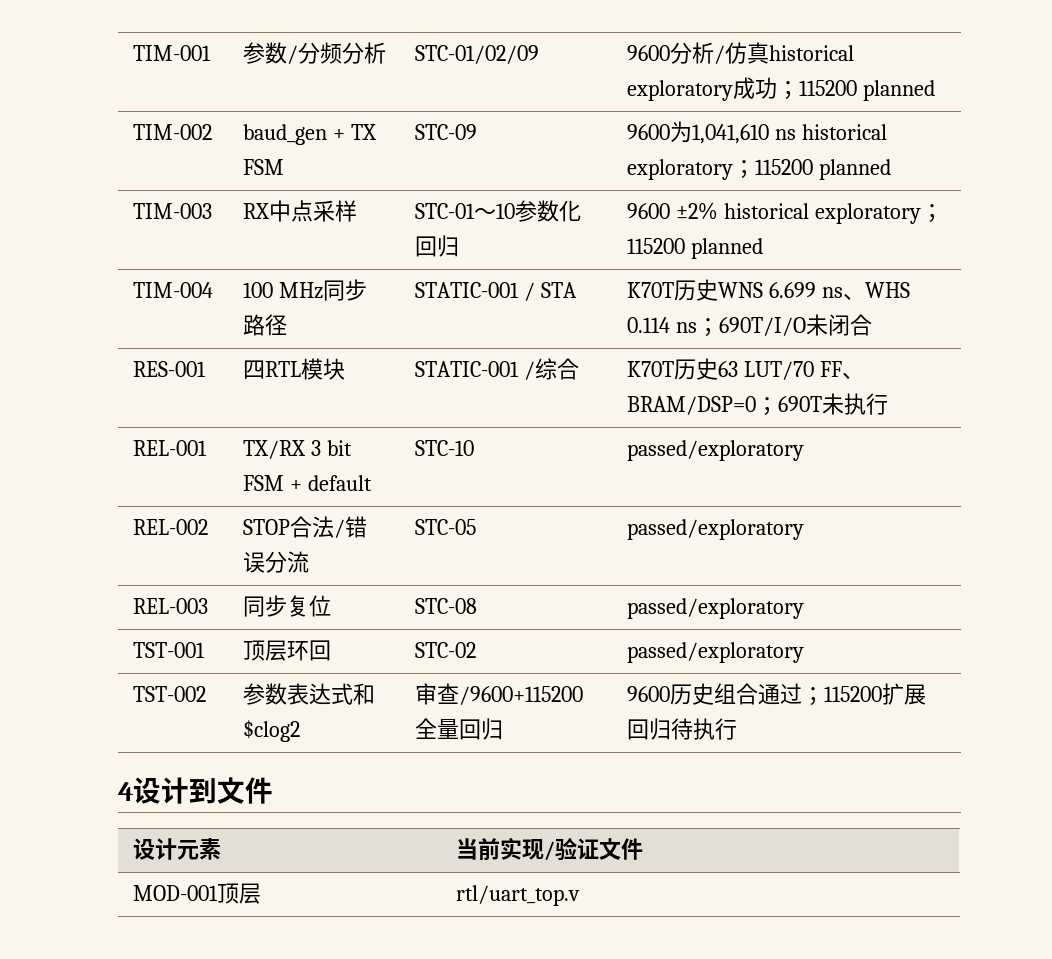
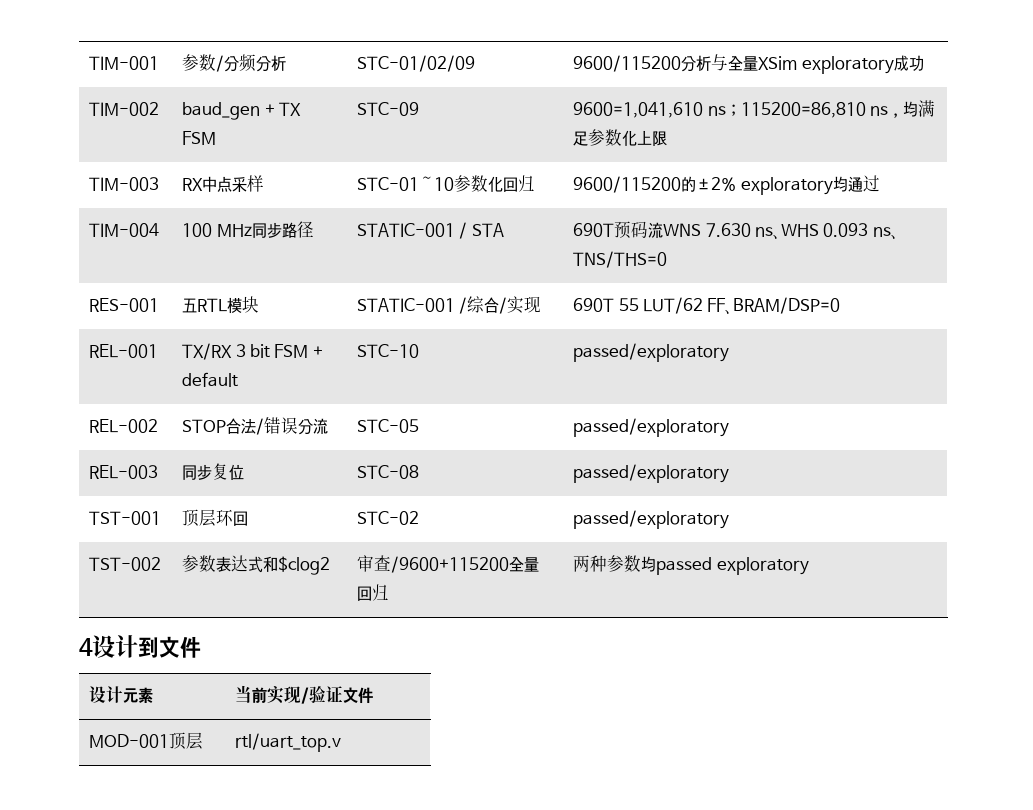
[626,42,854,64] 9600分析/仿真historical -> [573,54,798,72] 9600/115200分析与全量XSim
[776,80,935,101] ；115200 planned -> (924, 63) none
[626,121,887,144] [626,159,891,180] 9600为1,041,610 ns historical exploratory；115200 planned -> [573,100,935,118] [573,129,668,146] 9600=1,041,610 ns；115200=86,810 ns，均满足参数化上限
[626,202,943,224] [626,238,763,259] 9600 ±2% historical exploratory；115200 planned -> [573,175,880,195] 9600/115200的±2% exploratory均通过
[626,279,910,301] [626,314,872,337] K70T历史WNS 6.699 ns、WHS 0.114 ns；690T/I/O未闭合 -> [573,221,899,240] [573,251,668,268] 690T预码流WNS 7.630 ns、WHS 0.093 ns、TNS/THS=0
[242,360,265,379] 四 -> [182,298,198,313] 五
[626,358,814,380] | K70T历史63 LUT/70 -> [499,296,542,314] [573,297,703,314] /实现 | 690T 55 LUT/62
[755,393,888,416] ；690T未执行 -> (841, 305) none
[626,683,926,706] [626,718,737,740] 9600历史组合通过；115200扩展回归待执行 -> [573,555,809,575] 两种参数均passed exploratory

